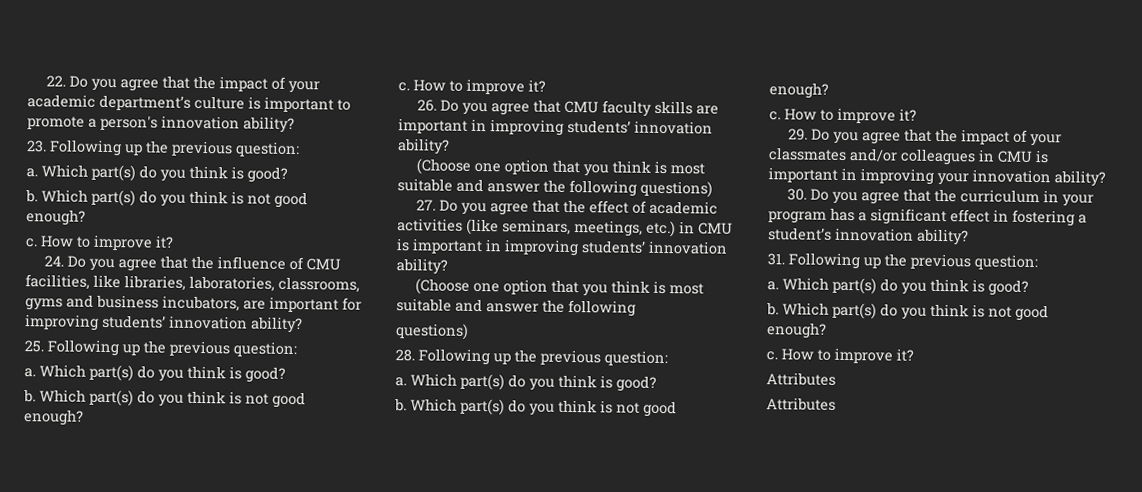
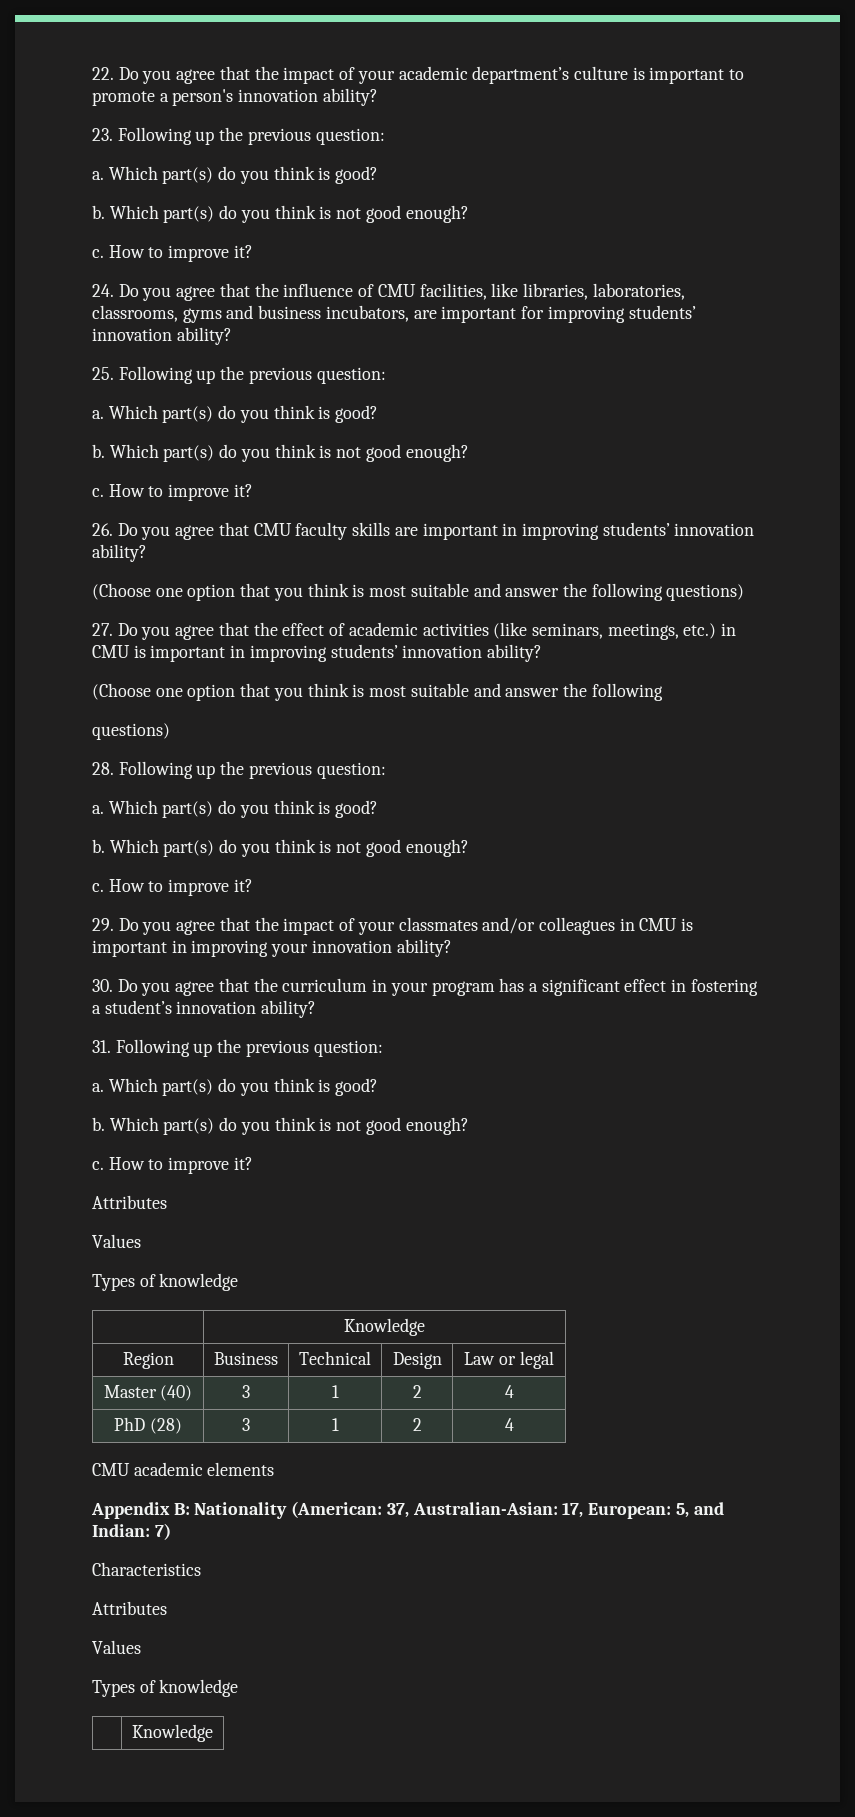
[766,397,836,411] Attributes -> [92,1234,141,1248] [92,1273,239,1291] [344,1318,425,1336] [122,1352,174,1369] [214,1352,278,1365] [299,1351,371,1365] [392,1352,442,1369] [464,1351,554,1369] [103,1385,193,1401] [242,1385,250,1398] [331,1385,339,1398] [412,1385,422,1398] [504,1385,514,1398] [114,1417,182,1434] [242,1418,250,1431] [331,1418,339,1431] [412,1418,422,1431] [504,1418,514,1431] [92,1462,275,1476] [91,1501,724,1519] [92,1523,171,1540] [92,1562,201,1576] [92,1601,167,1615] [92,1640,141,1654] [92,1679,239,1697] [132,1724,213,1742] Values // Types of knowledge // | Knowledge // Region | Business | Technical | Design | Law or legal // Master (40) | 3 | 1 | 2 | 4 // PhD (28) | 3 | 1 | 2 | 4 // CMU academic elements // Appendix B: Nationality (American: 37, Australian-Asian: 17, European: 5, and Indian: 7) // Characteristics // Attributes // Values // Types of knowledge // | Knowledge

